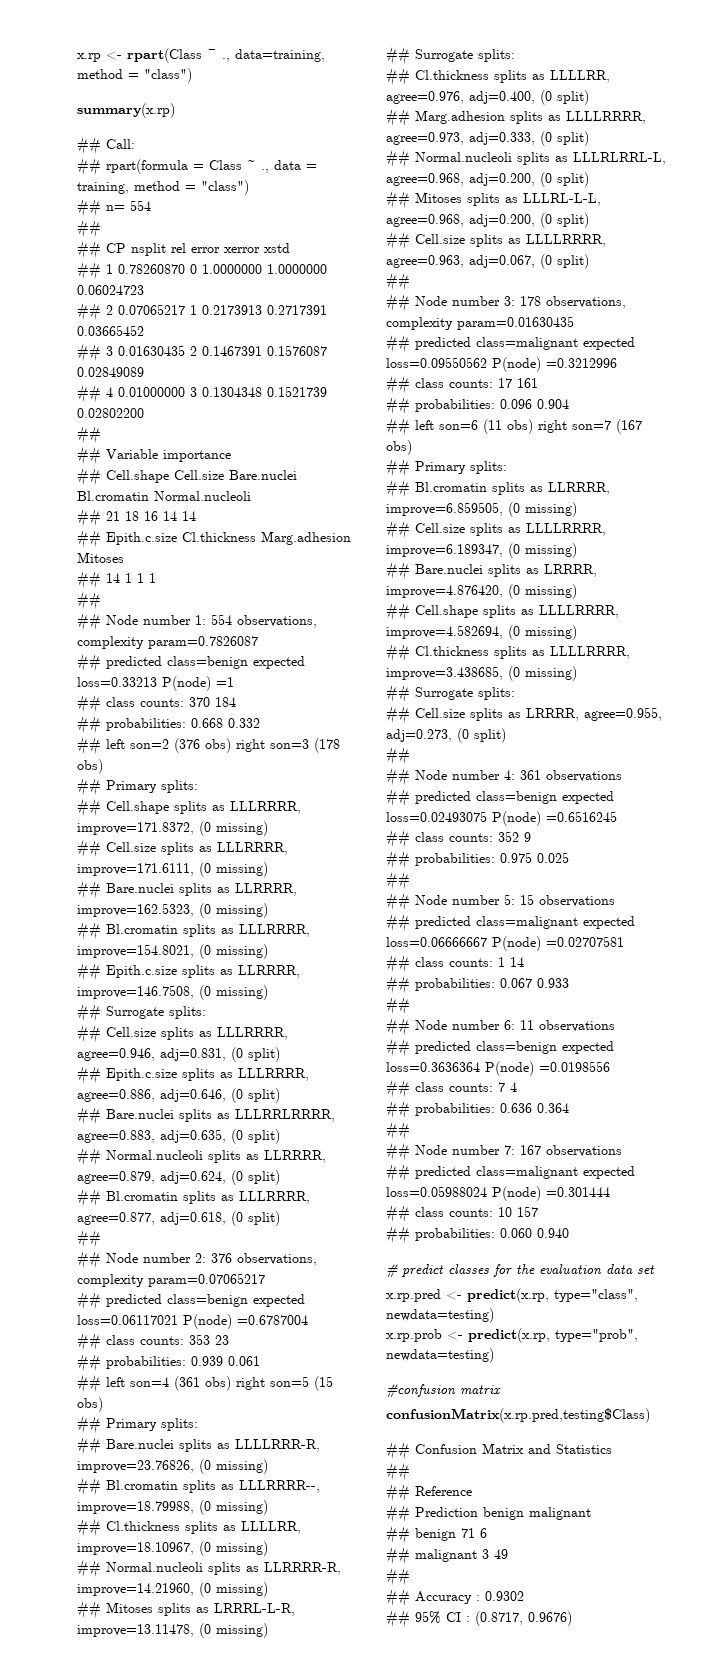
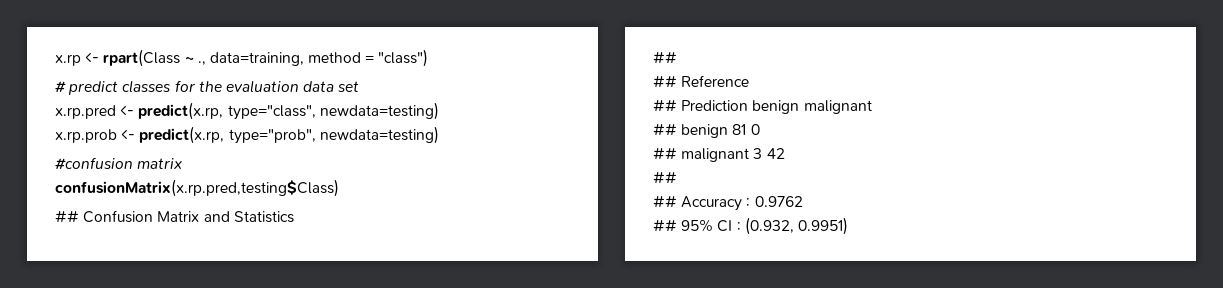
[77,103,175,118] [77,137,135,155] [77,158,317,176] [77,180,249,195] [77,199,151,217] [77,220,101,238] [77,241,290,259] [77,262,327,280] [77,285,144,295] [77,303,327,321] [77,325,144,336] [77,344,327,362] [77,367,144,377] [77,385,327,403] [77,408,144,418] [77,426,101,444] [77,447,231,465] [77,468,297,486] [77,491,251,501] [77,509,196,527] [77,530,351,548] [77,552,124,563] [77,571,156,589] [77,592,101,610] [77,613,317,631] [77,636,258,649] [77,654,305,672] [77,676,234,691] [77,695,236,713] [77,716,260,734] [77,737,340,755] [77,759,103,774] [77,778,198,796] [77,799,301,817] [77,821,268,836] [77,840,288,858] [77,862,268,877] [77,881,297,899] [77,903,268,918] [77,922,310,940] [77,944,268,959] [77,963,300,981] [77,985,268,1000] [77,1004,206,1022] [77,1025,288,1043] [77,1047,280,1062] [77,1066,309,1084] [77,1088,280,1103] [77,1107,335,1125] [77,1129,280,1144] [77,1148,326,1166] [77,1170,280,1185] [77,1189,310,1207] [77,1211,280,1226] [77,1230,101,1248] [77,1251,317,1269] [77,1273,265,1287] [77,1292,305,1310] [77,1314,308,1329] [77,1333,229,1351] [77,1354,260,1372] [77,1375,333,1393] [77,1397,103,1412] [77,1416,198,1434] [77,1437,320,1455] [77,1459,268,1474] [77,1478,320,1496] [77,1500,268,1515] [77,1519,301,1537] [77,1541,268,1556] [77,1560,341,1578] [77,1582,268,1597] [77,1601,295,1619] [77,1623,268,1638] [386,47,515,65] [386,68,610,86] [386,90,589,105] [386,109,646,127] [386,131,589,146] [386,150,666,168] [386,172,589,187] [386,191,601,209] [386,213,589,228] [386,232,606,250] [386,254,589,269] [386,273,410,291] [386,294,626,312] [386,316,574,330] [386,335,635,353] [386,357,617,372] [386,376,538,394] [386,397,569,415] [386,418,642,436] [386,440,412,455] [386,459,507,477] [386,480,610,498] [386,502,577,517] [386,521,606,539] [386,543,577,558] [386,562,597,580] [386,584,577,599] [386,603,619,621] [386,625,577,640] [386,644,630,662] [386,666,577,681] [386,685,515,703] [386,706,662,724] [386,728,506,743] [386,747,410,765] [386,768,622,786] [386,789,614,807] [386,811,617,826] [386,830,531,848] [386,851,569,869] [386,872,410,890] [386,893,615,911] [386,914,635,932] [386,936,624,951] [386,955,524,973] [386,976,569,994] [386,997,410,1015] [386,1018,615,1036] [386,1039,614,1057] [386,1061,610,1076] [386,1080,517,1098] [386,1101,569,1119] [386,1122,410,1140] [386,1143,622,1161] [386,1164,635,1182] [386,1186,610,1201] [386,1205,538,1223] [386,1226,569,1244] // summary(x.rp) // ## Call: // ## rpart(formula = Class ~ ., data = training, method = "class") // ## n= 554 // ## // ## CP nsplit rel error xerror xstd // ## 1 0.78260870 0 1.0000000 1.0000000 0.06024723 // ## 2 0.07065217 1 0.2173913 0.2717391 0.03665452 // ## 3 0.01630435 2 0.1467391 0.1576087 0.02849089 // ## 4 0.01000000 3 0.1304348 0.1521739 0.02802200 // ## // ## Variable importance // ## Cell.shape Cell.size Bare.nuclei Bl.cromatin Normal.nucleoli // ## 21 18 16 14 14 // ## Epith.c.size Cl.thickness Marg.adhesion Mitoses // ## 14 1 1 1 // ## // ## Node number 1: 554 observations, complexity param=0.7826087 // ## predicted class=benign expected loss=0.33213 P(node) =1 // ## class counts: 370 184 // ## probabilities: 0.668 0.332 // ## left son=2 (376 obs) right son=3 (178 obs) // ## Primary splits: // ## Cell.shape splits as LLLRRRR, improve=171.8372, (0 missing) // ## Cell.size splits as LLLRRRR, improve=171.6111, (0 missing) // ## Bare.nuclei splits as LLRRRR, improve=162.5323, (0 missing) // ## Bl.cromatin splits as LLLRRRR, improve=154.8021, (0 missing) // ## Epith.c.size splits as LLRRRR, improve=146.7508, (0 missing) // ## Surrogate splits: // ## Cell.size splits as LLLRRRR, agree=0.946, adj=0.831, (0 split) // ## Epith.c.size splits as LLLRRRR, agree=0.886, adj=0.646, (0 split) // ## Bare.nuclei splits as LLLRRLRRRR, agree=0.883, adj=0.635, (0 split) // ## Normal.nucleoli splits as LLRRRR, agree=0.879, adj=0.624, (0 split) // ## Bl.cromatin splits as LLLRRRR, agree=0.877, adj=0.618, (0 split) // ## // ## Node number 2: 376 observations, complexity param=0.07065217 // ## predicted class=benign expected loss=0.06117021 P(node) =0.6787004 // ## class counts: 353 23 // ## probabilities: 0.939 0.061 // ## left son=4 (361 obs) right son=5 (15 obs) // ## Primary splits: // ## Bare.nuclei splits as LLLLRRR-R, improve=23.76826, (0 missing) // ## Bl.cromatin splits as LLLRRRR--, improve=18.79988, (0 missing) // ## Cl.thickness splits as LLLLRR, improve=18.10967, (0 missing) // ## Normal.nucleoli splits as LLRRRR-R, improve=14.21960, (0 missing) // ## Mitoses splits as LRRRL-L-R, improve=13.11478, (0 missing) // ## Surrogate splits: // ## Cl.thickness splits as LLLLRR, agree=0.976, adj=0.400, (0 split) // ## Marg.adhesion splits as LLLLRRRR, agree=0.973, adj=0.333, (0 split) // ## Normal.nucleoli splits as LLLRLRRL-L, agree=0.968, adj=0.200, (0 split) // ## Mitoses splits as LLLRL-L-L, agree=0.968, adj=0.200, (0 split) // ## Cell.size splits as LLLLRRRR, agree=0.963, adj=0.067, (0 split) // ## // ## Node number 3: 178 observations, complexity param=0.01630435 // ## predicted class=malignant expected loss=0.09550562 P(node) =0.3212996 // ## class counts: 17 161 // ## probabilities: 0.096 0.904 // ## left son=6 (11 obs) right son=7 (167 obs) // ## Primary splits: // ## Bl.cromatin splits as LLRRRR, improve=6.859505, (0 missing) // ## Cell.size splits as LLLLRRRR, improve=6.189347, (0 missing) // ## Bare.nuclei splits as LRRRR, improve=4.876420, (0 missing) // ## Cell.shape splits as LLLLRRRR, improve=4.582694, (0 missing) // ## Cl.thickness splits as LLLLRRRR, improve=3.438685, (0 missing) // ## Surrogate splits: // ## Cell.size splits as LRRRR, agree=0.955, adj=0.273, (0 split) // ## // ## Node number 4: 361 observations // ## predicted class=benign expected loss=0.02493075 P(node) =0.6516245 // ## class counts: 352 9 // ## probabilities: 0.975 0.025 // ## // ## Node number 5: 15 observations // ## predicted class=malignant expected loss=0.06666667 P(node) =0.02707581 // ## class counts: 1 14 // ## probabilities: 0.067 0.933 // ## // ## Node number 6: 11 observations // ## predicted class=benign expected loss=0.3636364 P(node) =0.0198556 // ## class counts: 7 4 // ## probabilities: 0.636 0.364 // ## // ## Node number 7: 167 observations // ## predicted class=malignant expected loss=0.05988024 P(node) =0.301444 // ## class counts: 10 157 // ## probabilities: 0.060 0.940 -> (429, 58) none
[461,1528,487,1538] 71 6 -> [732,124,760,135] 81 0
[494,1549,508,1559] 49 -> [766,148,785,159] 42
[485,1591,524,1601] 0.9302 -> [754,196,803,207] 0.9762
[475,1611,572,1626] (0.8717, 0.9676) -> [744,217,848,235] (0.932, 0.9951)

